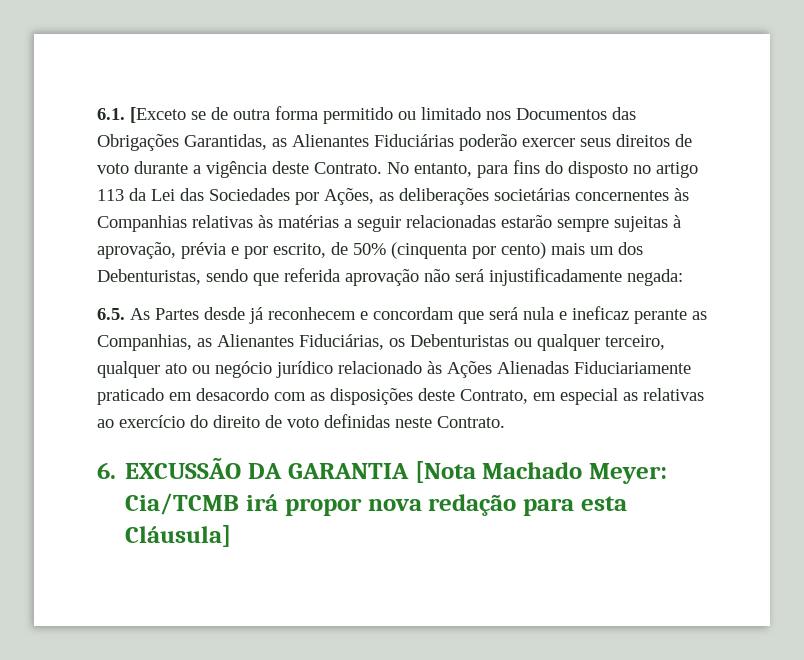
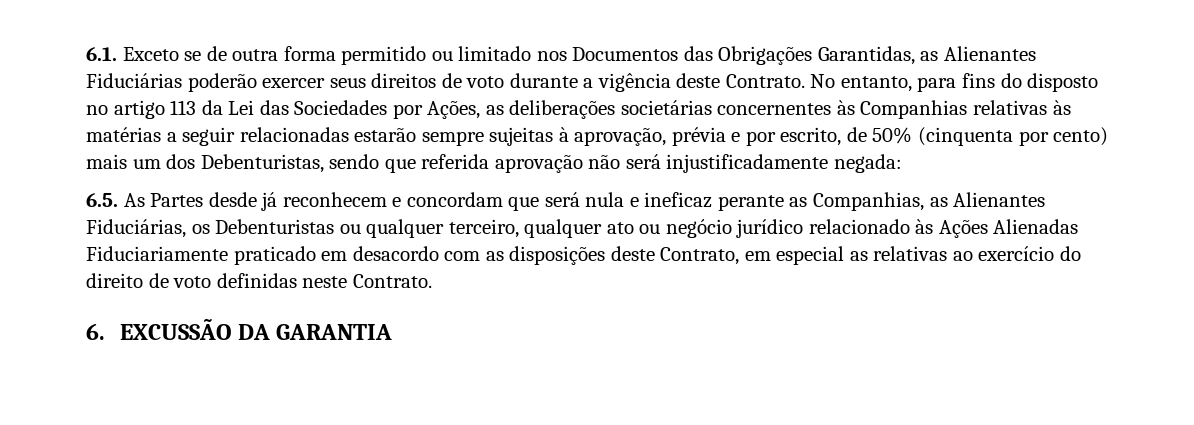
[130,107,186,123] [Exceto -> [122,47,179,61] Exceto
[414,461,667,484] [125,493,627,516] [125,525,232,547] [Nota Machado Meyer: Cia/TCMB irá propor nova redação para esta Cláusula] -> (393, 332) none

